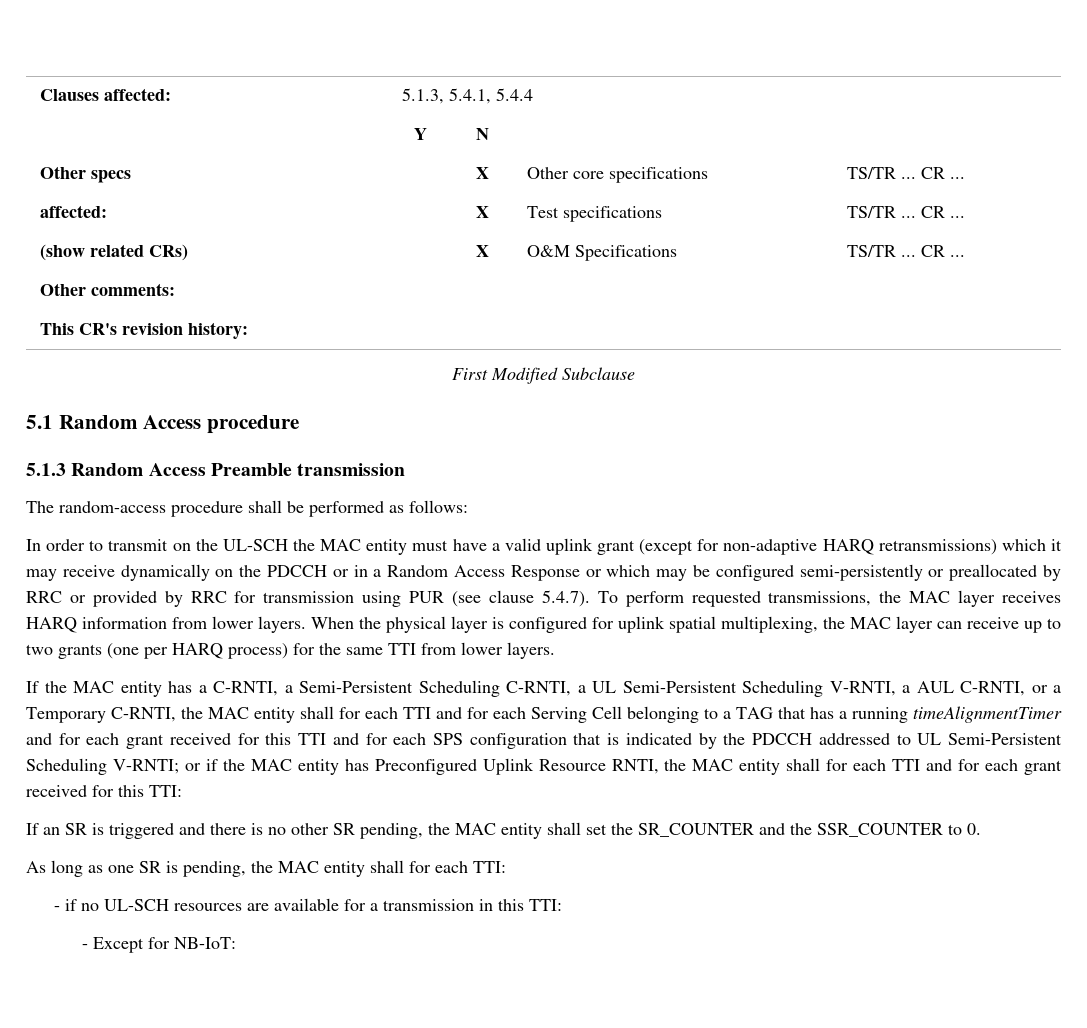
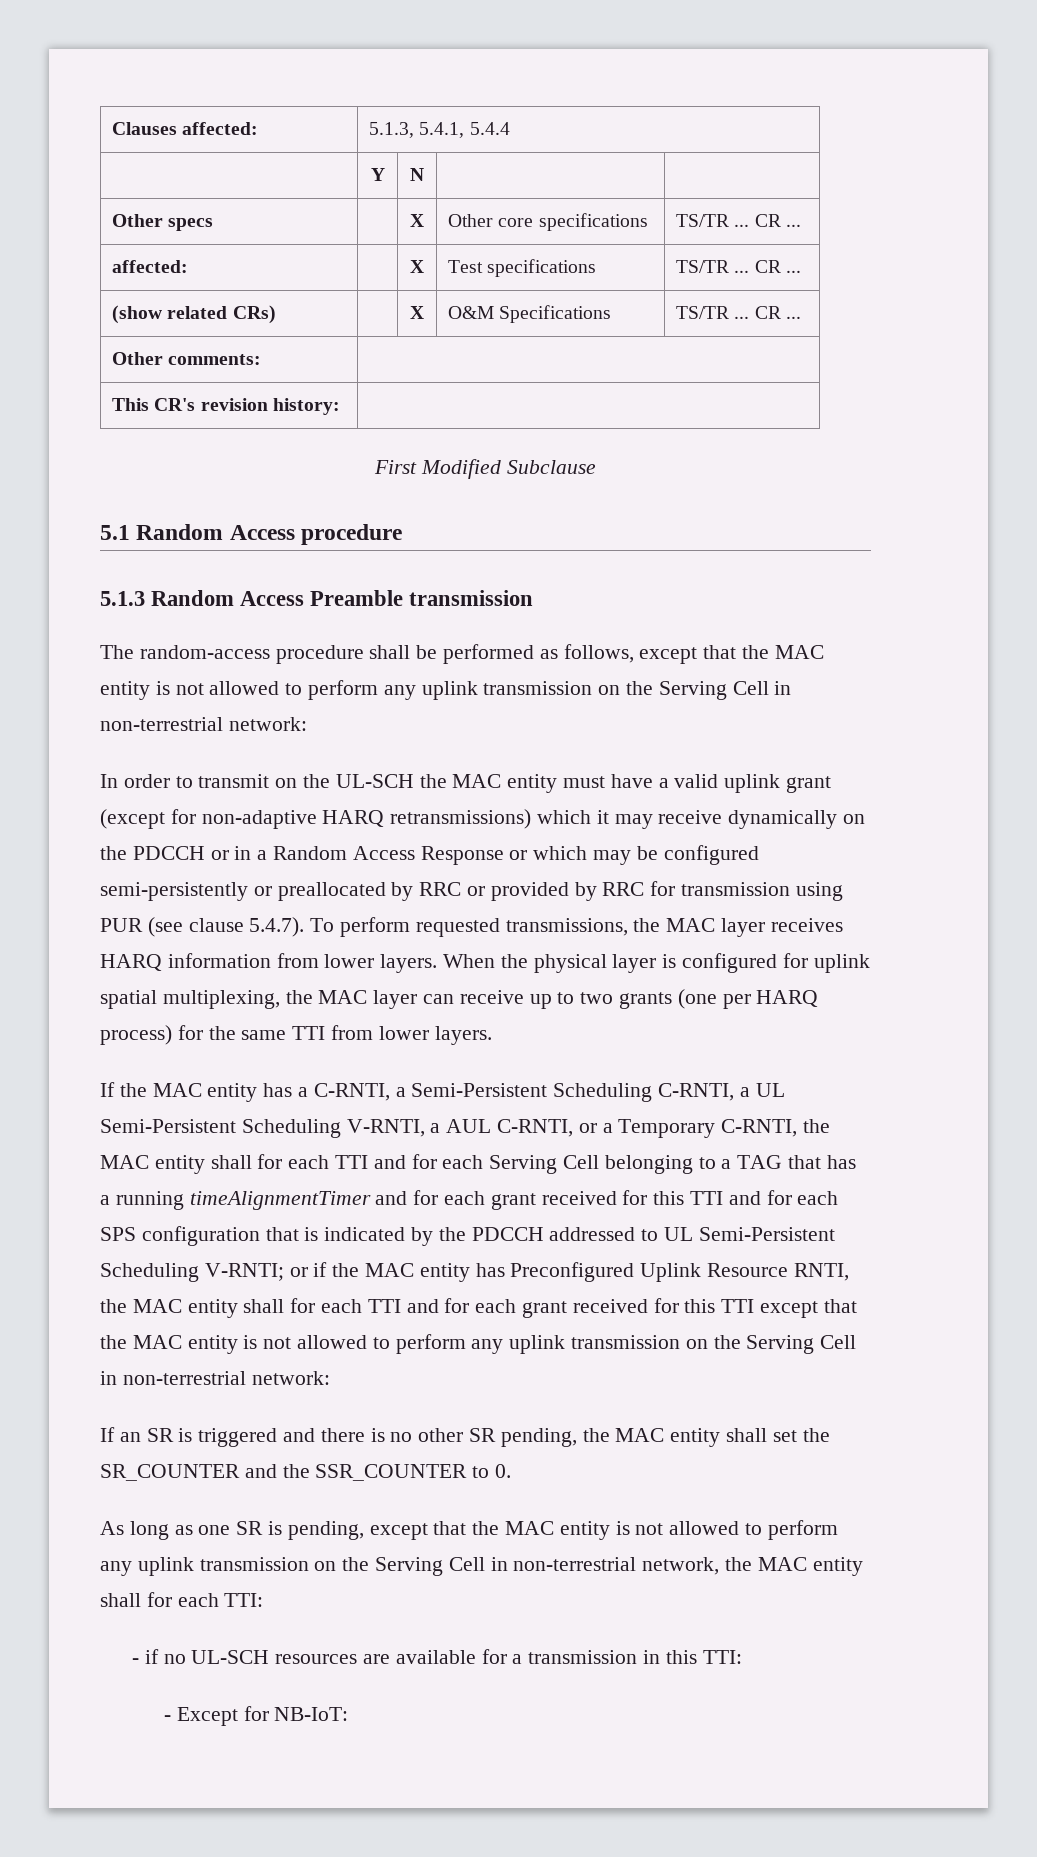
[409,500,468,513] follows: -> [563,644,824,664] [100,680,792,700] [100,717,307,731] follows, except that the MAC entity is not allowed to perform any uplink transmission on the Serving Cell in non-terrestrial network:
[149,785,182,797] TTI: -> [721,1299,857,1318] [100,1334,857,1354] [100,1371,330,1385] TTI except that the MAC entity is not allowed to perform any uplink transmission on the Serving Cell in non-terrestrial network:
(246, 869) none -> [369,1520,838,1540] [100,1557,720,1576] except that the MAC entity is not allowed to perform any uplink transmission on the Serving Cell in non-terrestrial network,

